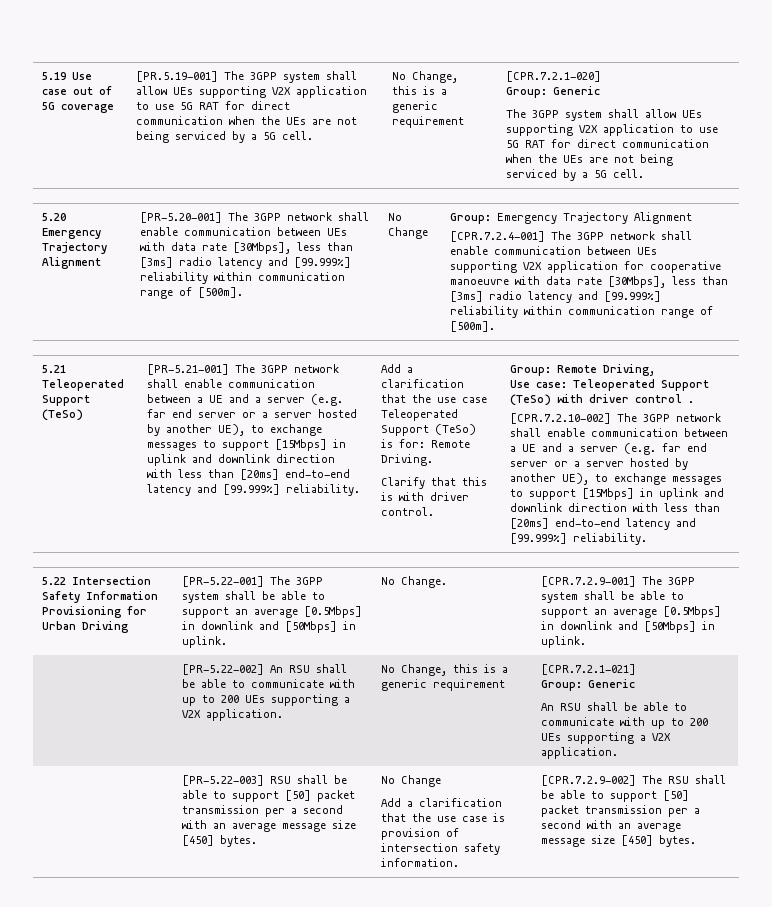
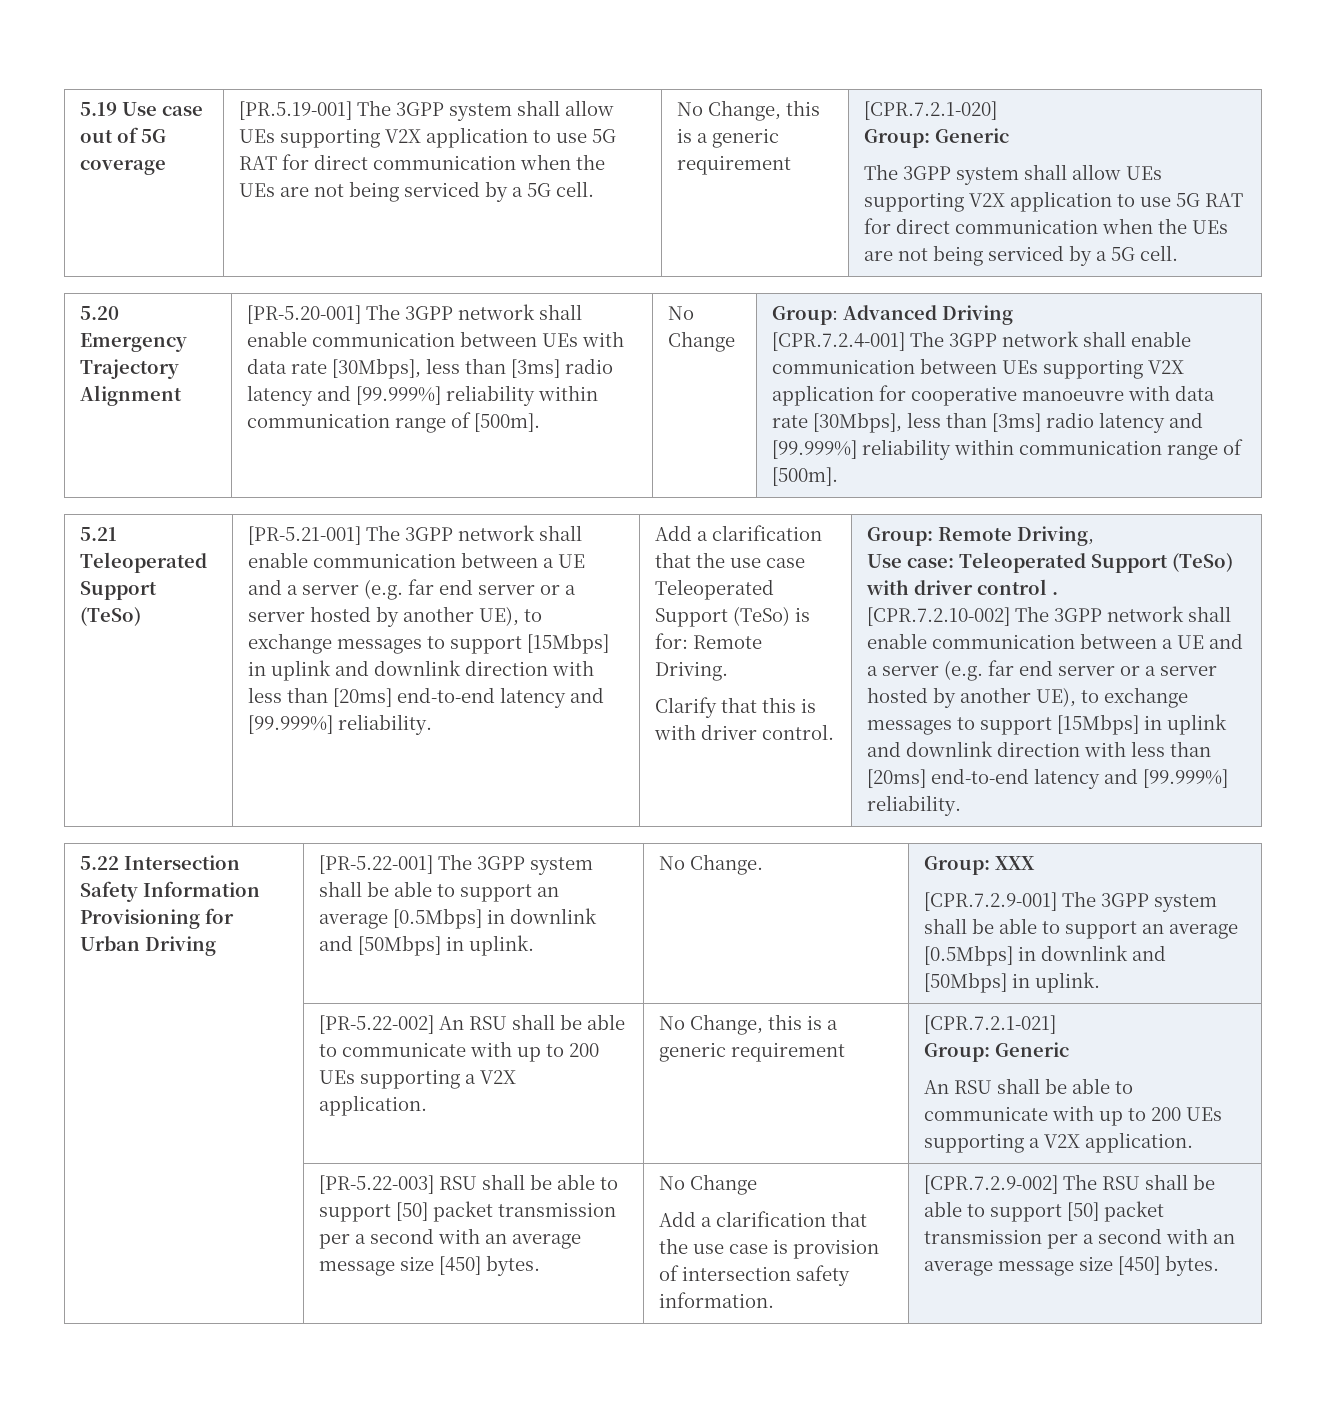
[497,212,693,224] Emergency Trajectory Alignment -> [843,305,1014,325] Advanced Driving
(448, 582) none -> [924,856,1036,875] Group: XXX //

